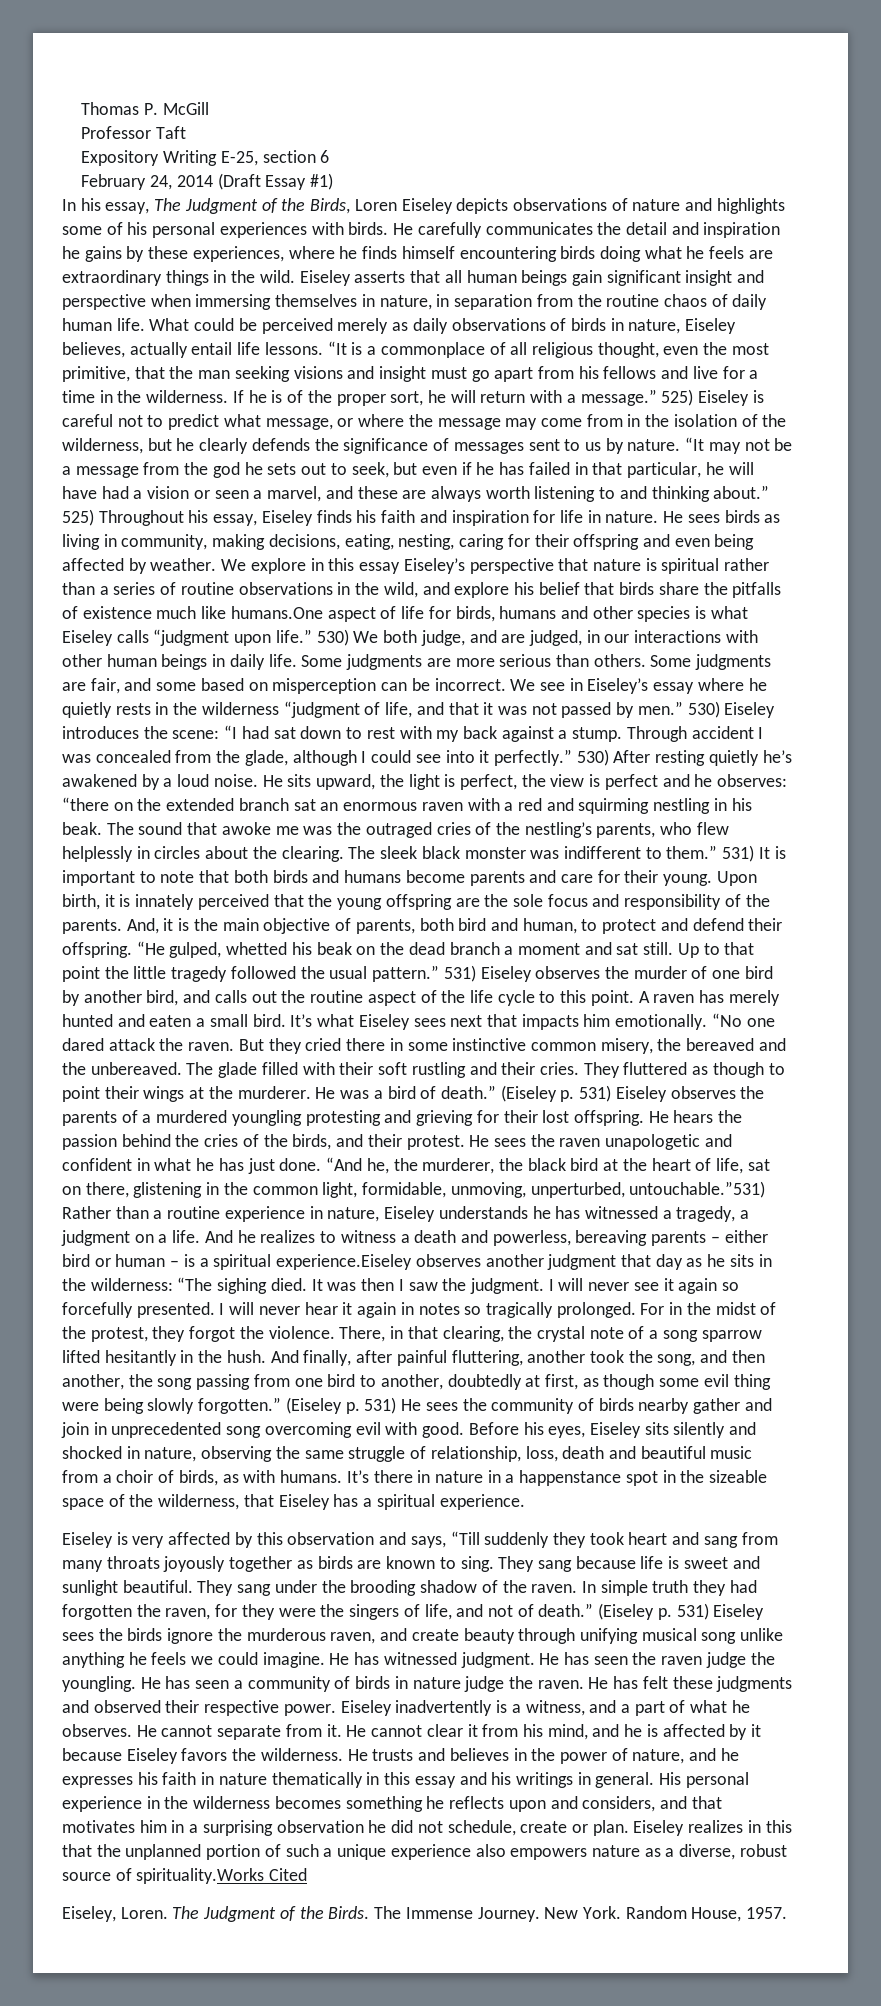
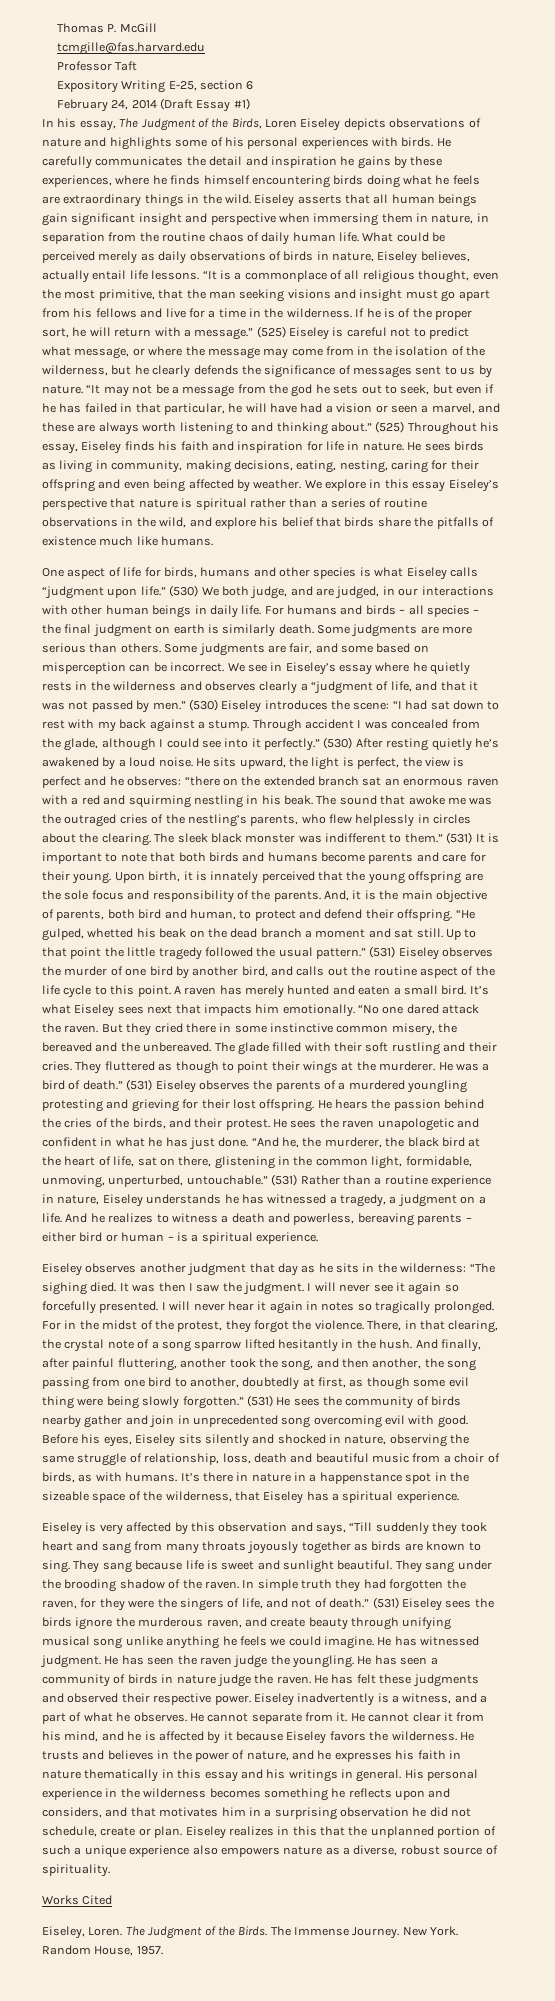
(209, 108) none -> [56,42,205,55] // tcmgille@fas.harvard.edu
[275,294,358,307] themselves -> [381,213,413,223] them
[661,389,694,406] 525) -> [256,326,286,338] (525)
[62,509,94,526] 525) -> [375,421,405,433] (525)
[230,606,323,619] humans.One -> [161,536,214,546] [42,568,64,577] humans. // One
[316,629,349,646] 530) -> [169,585,199,597] (530)
(297, 660) none -> [264,605,480,617] [42,624,314,637] For humans and birds – all species – the final judgment on earth is similarly death.
(279, 708) none -> [179,681,308,694] and observes clearly a
[687,701,720,718] 530) -> [188,699,218,711] (530)
[576,749,609,766] 530) -> [323,737,353,749] (530)
[722,845,755,862] 531) -> [446,832,473,844] (531)
[443,965,476,982] 531) -> [369,946,396,958] (531)
[500,1085,612,1102] (Eiseley p. 531) -> [126,1079,153,1091] (531)
[629,1181,766,1198] untouchable.”531) -> [186,1174,298,1186] untouchable.” (531)
[276,1254,413,1270] experience.Eiseley -> [256,1232,318,1244] [42,1263,82,1276] experience. // Eiseley
[285,1397,397,1414] (Eiseley p. 531) -> [246,1395,273,1407] (531)
[598,1603,709,1620] (Eiseley p. 531) -> [372,1597,399,1609] (531)
[136,1868,265,1884] spirituality.Works -> [42,1864,110,1877] [42,1895,79,1905] spirituality. // Works

